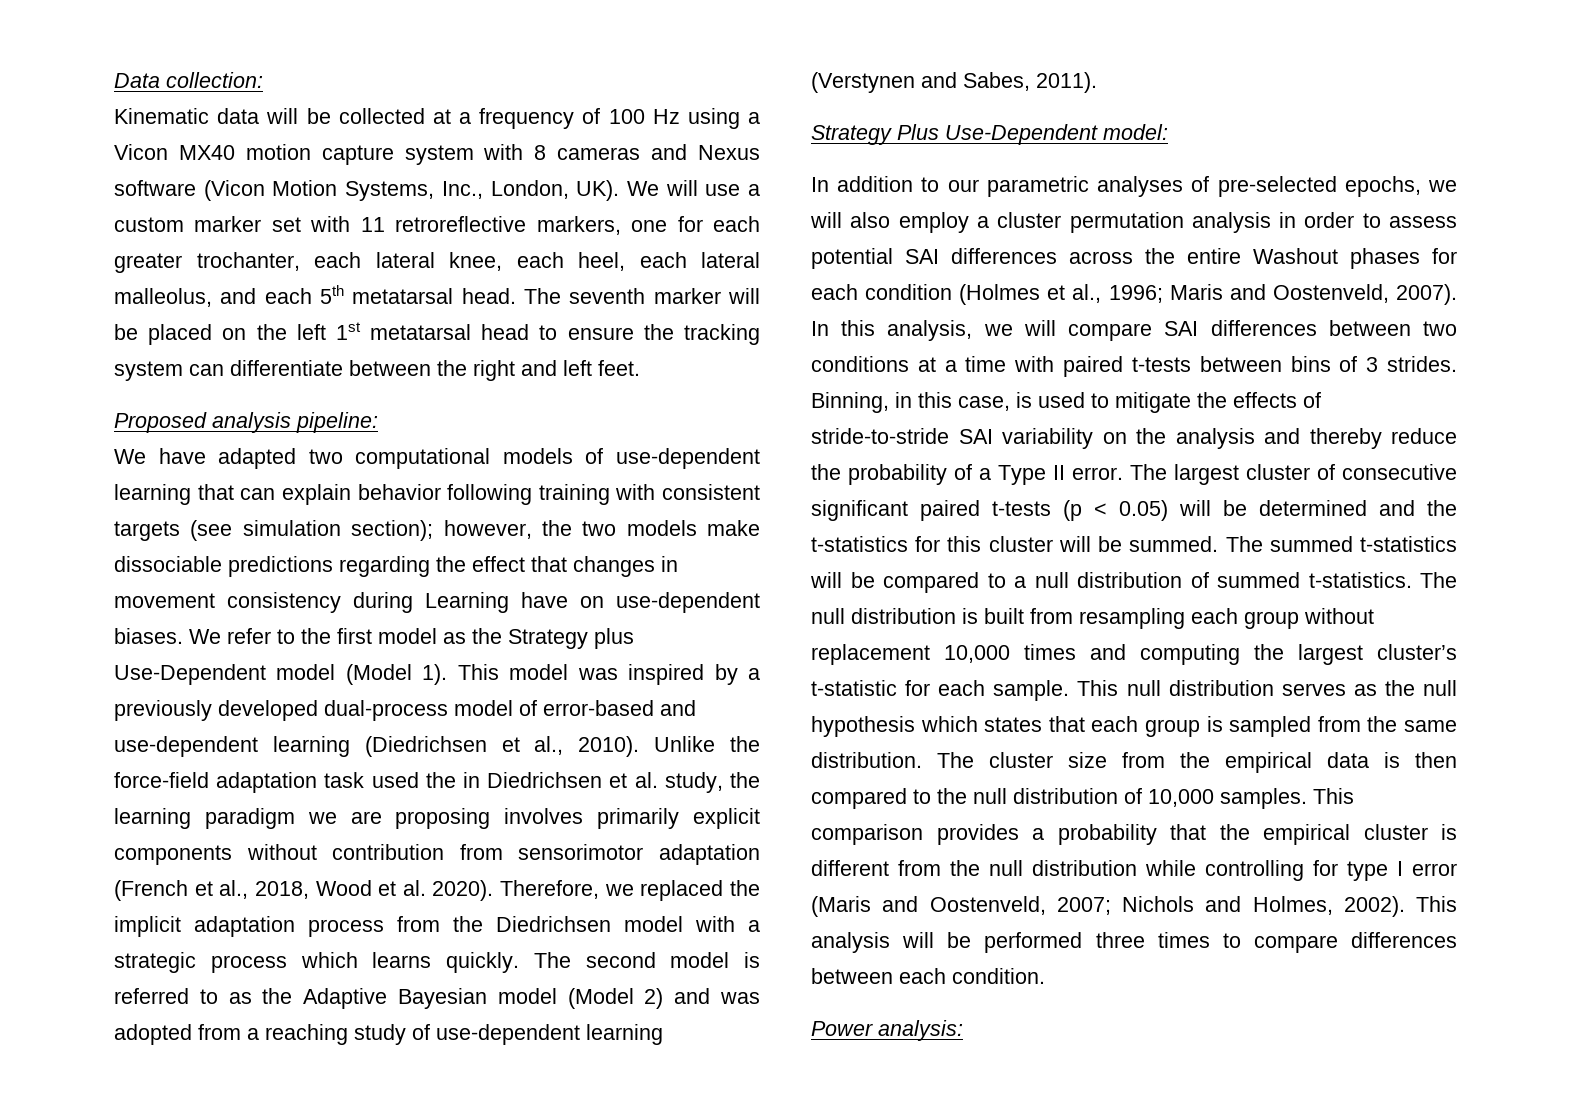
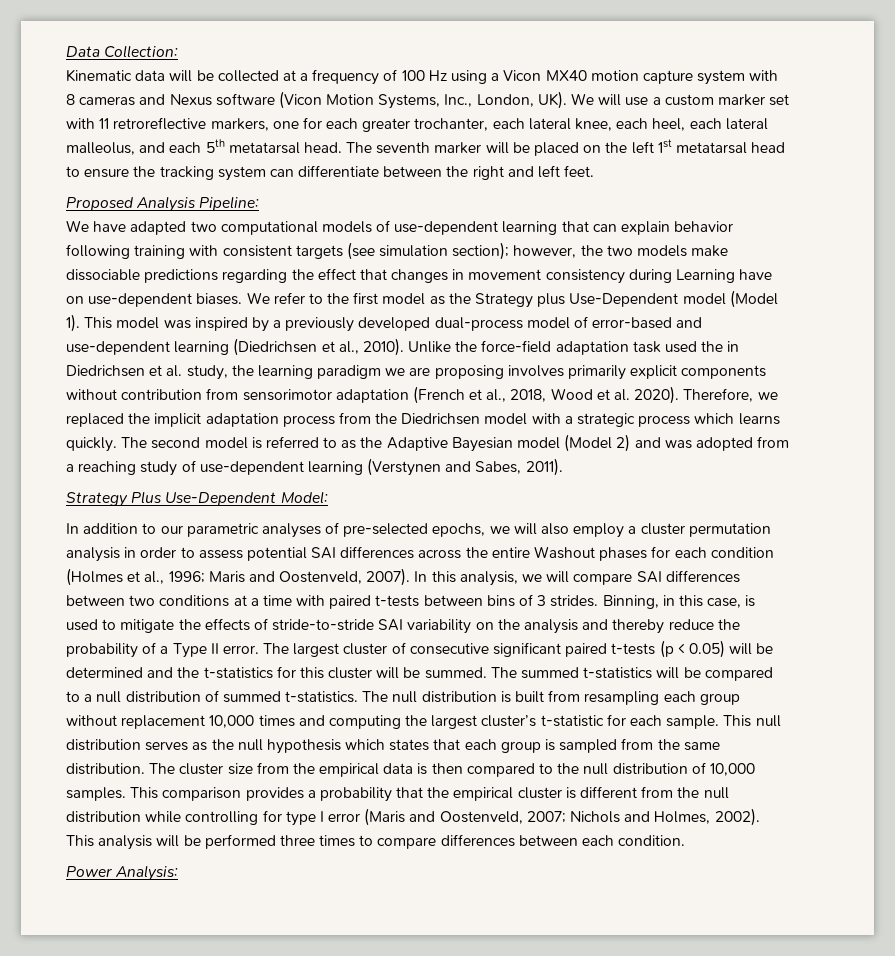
[166,72,263,88] collection: -> [104,45,179,58] Collection:
[212,412,378,433] analysis pipeline: -> [136,196,260,212] Analysis Pipeline:
[1103,124,1168,140] model: -> [280,491,328,504] Model:
[878,1020,963,1041] analysis: -> [115,865,179,881] Analysis:

